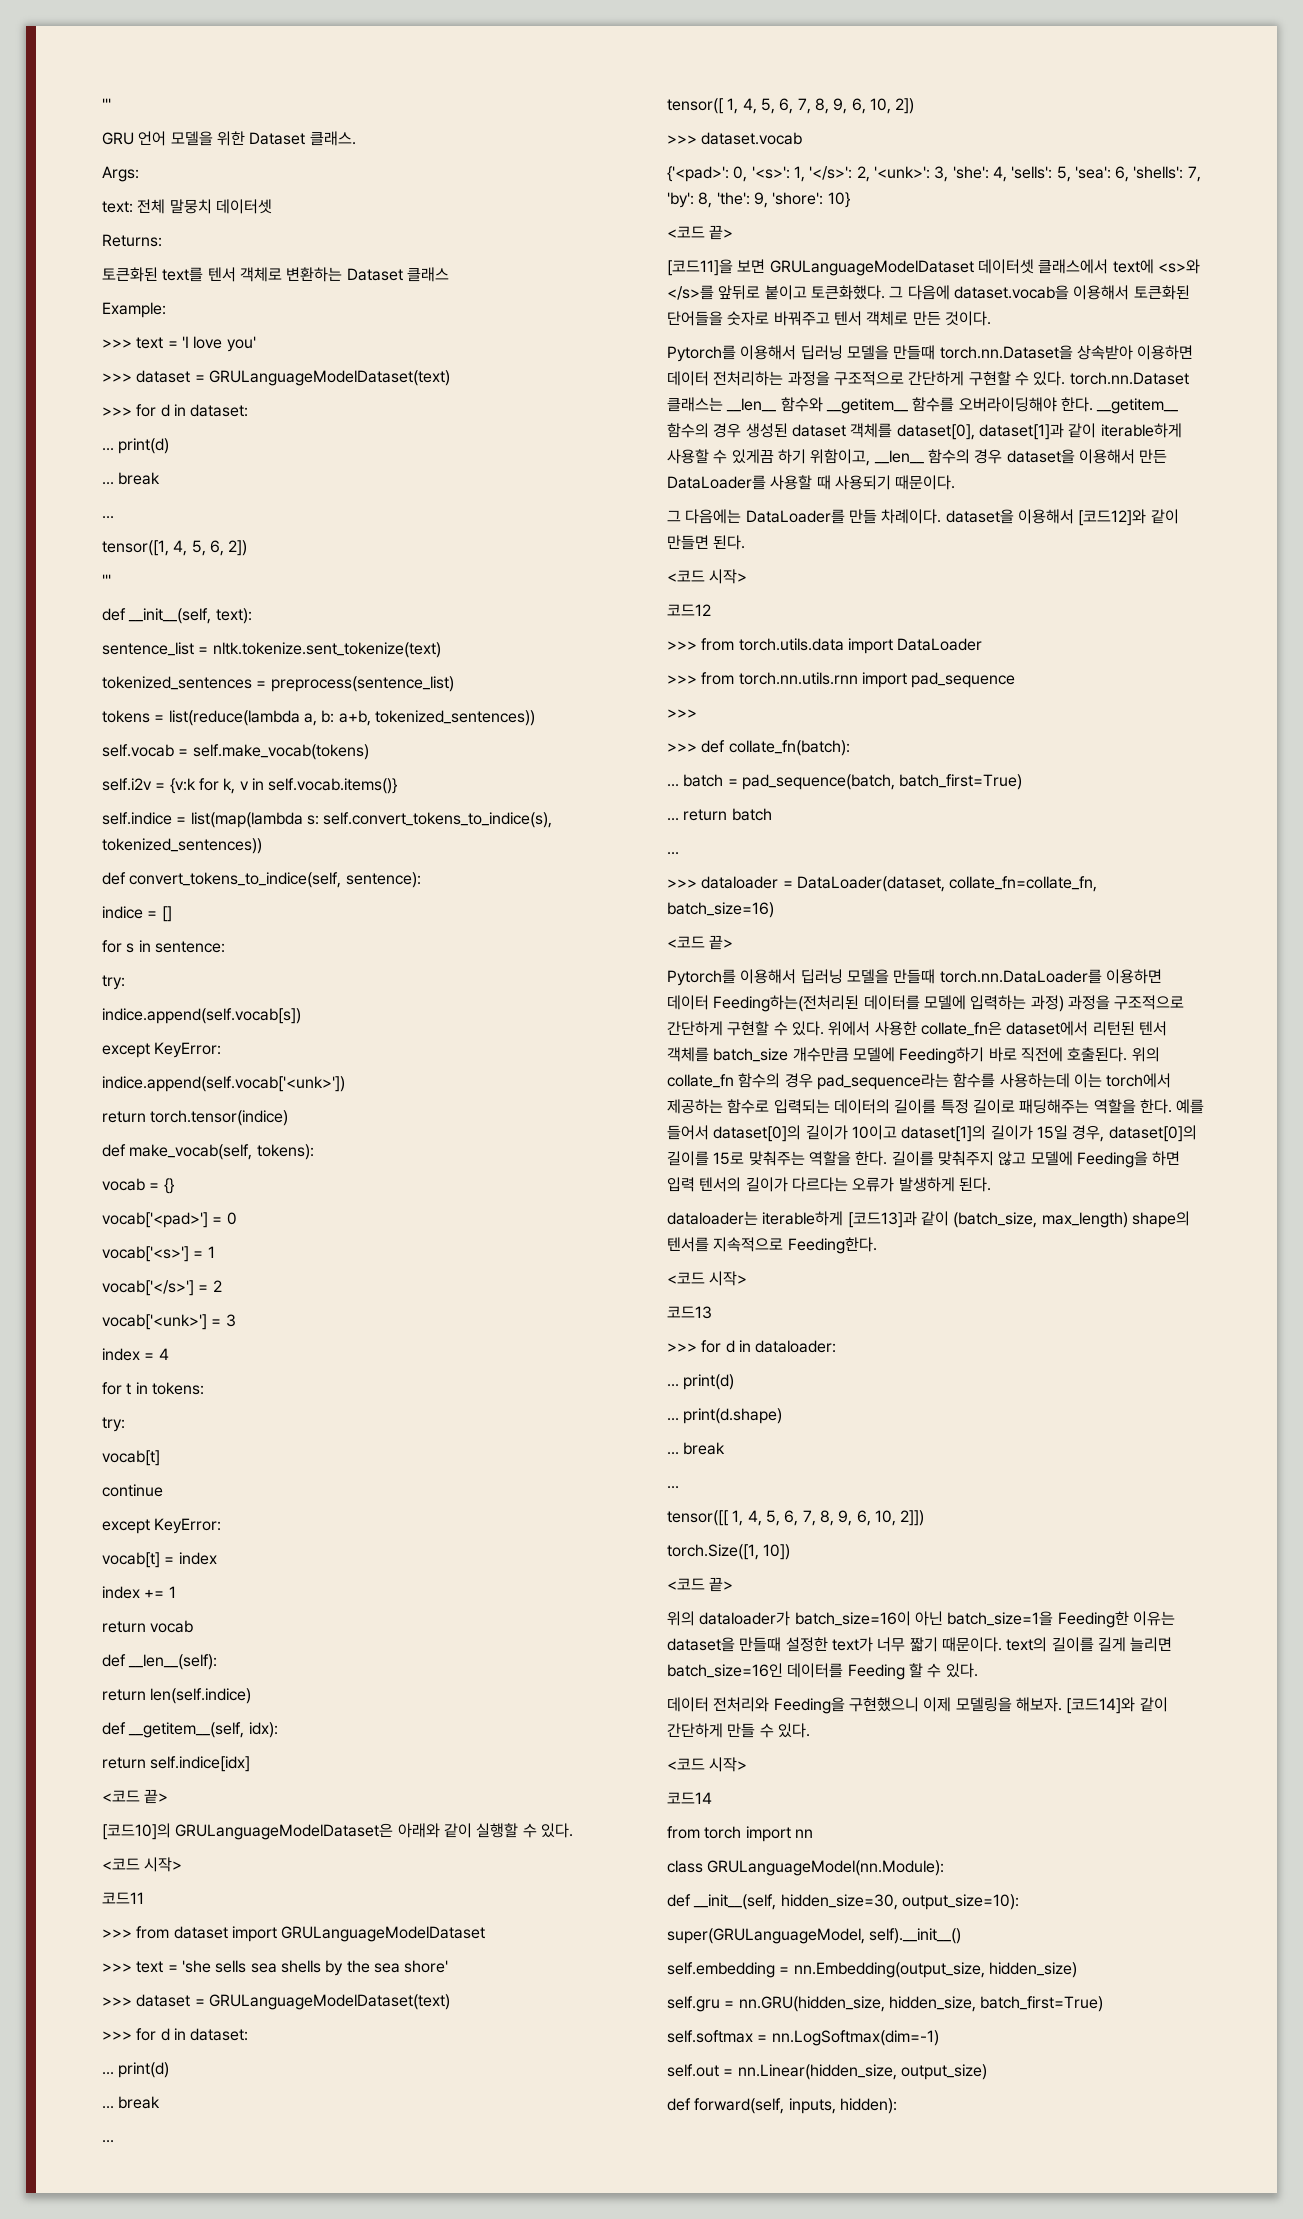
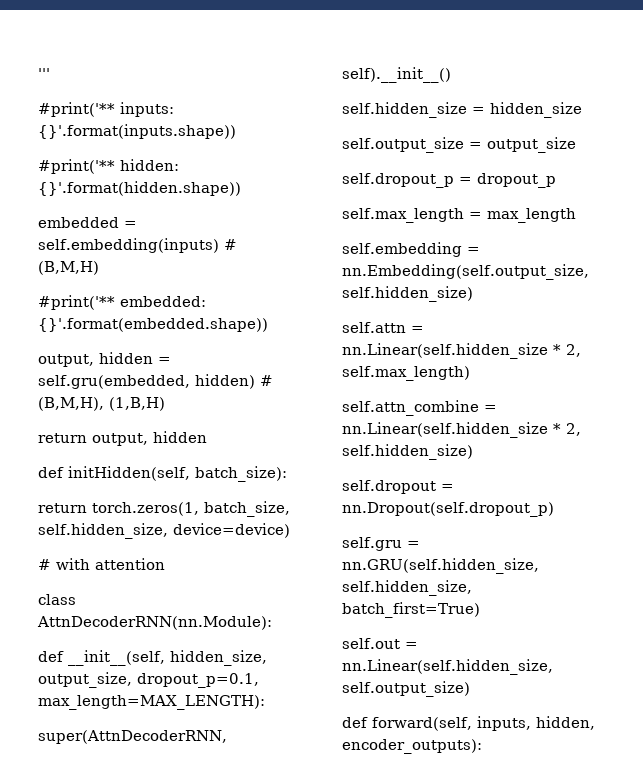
[102,98,111,110] [102,131,356,146] [102,166,139,182] [102,199,272,214] [102,234,162,247] [102,267,449,282] [102,302,166,318] [102,336,256,352] [102,370,450,386] [102,404,249,417] [102,438,170,454] [102,472,161,485] [102,516,114,519] [102,540,248,556] [102,574,111,586] [102,608,252,624] [102,642,441,658] [102,676,454,692] [102,710,535,726] [102,744,369,760] [102,778,398,794] [102,812,553,828] [102,838,262,854] [102,872,421,888] [102,906,172,922] [102,940,225,953] [102,975,125,990] [102,1008,301,1024] [102,1042,222,1058] [102,1076,345,1092] [102,1110,289,1126] [102,1144,314,1160] [102,1178,174,1194] [102,1212,237,1228] [102,1246,215,1262] [102,1280,222,1296] [102,1314,236,1330] [102,1348,169,1361] [102,1382,204,1395] [102,1417,125,1432] [102,1450,160,1466] [102,1484,163,1497] [102,1518,222,1534] [102,1552,217,1568] [102,1586,176,1599] [102,1620,194,1633] [102,1654,218,1670] [102,1688,252,1704] [102,1722,278,1738] [102,1756,251,1772] [102,1789,169,1804] [102,1823,573,1840] [102,1857,183,1872] [102,1892,144,1904] [102,1926,486,1942] [102,1960,449,1976] [102,1994,450,2010] [102,2028,249,2041] [102,2062,170,2078] [102,2096,161,2109] [102,2140,114,2143] [667,98,915,114] [667,132,803,145] [667,166,1201,182] [667,192,850,208] [667,225,734,240] [667,259,1200,276] [667,285,1190,300] [667,311,991,326] [667,345,1194,362] [667,371,1189,386] [667,397,1179,414] [667,423,1182,440] [667,449,1168,466] [667,475,956,490] [667,509,1179,526] [667,535,746,550] [667,569,748,584] [667,604,711,616] [667,638,983,654] [667,672,1016,688] [667,709,697,718] [667,740,850,756] [667,774,1023,790] [667,808,772,821] [667,852,679,855] [667,876,1098,892] [667,902,774,918] [667,935,734,950] [667,969,1162,986] [667,995,1185,1012] [667,1021,1167,1036] [667,1047,1160,1064] [667,1073,1172,1090] [667,1099,1205,1114] [667,1125,1197,1142] [667,1151,1181,1168] [667,1177,991,1192] [667,1211,1190,1228] [667,1237,877,1254] [667,1271,748,1286] [667,1306,712,1319] [667,1340,837,1353] [667,1374,735,1390] [667,1408,783,1424] [667,1442,726,1455] [667,1486,679,1489] [667,1510,925,1526] [667,1544,791,1560] [667,1577,734,1592] [667,1611,1175,1628] [667,1637,1173,1652] [667,1663,978,1680] [667,1697,1168,1714] [667,1723,810,1738] [667,1757,748,1772] [667,1792,712,1804] [667,1826,813,1842] [667,1860,945,1876] [667,1894,1019,1910] [667,1928,962,1944] [667,1962,1077,1978] ''' // GRU 언어 모델을 위한 Dataset 클래스. // Args: // text: 전체 말뭉치 데이터셋 // Returns: // 토큰화된 text를 텐서 객체로 변환하는 Dataset 클래스 // Example: // >>> text = 'I love you' // >>> dataset = GRULanguageModelDataset(text) // >>> for d in dataset: // ... print(d) // ... break // ... // tensor([1, 4, 5, 6, 2]) // ''' // def __init__(self, text): // sentence_list = nltk.tokenize.sent_tokenize(text) // tokenized_sentences = preprocess(sentence_list) // tokens = list(reduce(lambda a, b: a+b, tokenized_sentences)) // self.vocab = self.make_vocab(tokens) // self.i2v = {v:k for k, v in self.vocab.items()} // self.indice = list(map(lambda s: self.convert_tokens_to_indice(s), tokenized_sentences)) // def convert_tokens_to_indice(self, sentence): // indice = [] // for s in sentence: // try: // indice.append(self.vocab[s]) // except KeyError: // indice.append(self.vocab['<unk>']) // return torch.tensor(indice) // def make_vocab(self, tokens): // vocab = {} // vocab['<pad>'] = 0 // vocab['<s>'] = 1 // vocab['</s>'] = 2 // vocab['<unk>'] = 3 // index = 4 // for t in tokens: // try: // vocab[t] // continue // except KeyError: // vocab[t] = index // index += 1 // return vocab // def __len__(self): // return len(self.indice) // def __getitem__(self, idx): // return self.indice[idx] // <코드 끝> // [코드10]의 GRULanguageModelDataset은 아래와 같이 실행할 수 있다. // <코드 시작> // 코드11 // >>> from dataset import GRULanguageModelDataset // >>> text = 'she sells sea shells by the sea shore' // >>> dataset = GRULanguageModelDataset(text) // >>> for d in dataset: // ... print(d) // ... break // ... // tensor([ 1, 4, 5, 6, 7, 8, 9, 6, 10, 2]) // >>> dataset.vocab // {'<pad>': 0, '<s>': 1, '</s>': 2, '<unk>': 3, 'she': 4, 'sells': 5, 'sea': 6, 'shells': 7, 'by': 8, 'the': 9, 'shore': 10} // <코드 끝> // [코드11]을 보면 GRULanguageModelDataset 데이터셋 클래스에서 text에 <s>와 </s>를 앞뒤로 붙이고 토큰화했다. 그 다음에 dataset.vocab을 이용해서 토큰화된 단어들을 숫자로 바꿔주고 텐서 객체로 만든 것이다. // Pytorch를 이용해서 딥러닝 모델을 만들때 torch.nn.Dataset을 상속받아 이용하면 데이터 전처리하는 과정을 구조적으로 간단하게 구현할 수 있다. torch.nn.Dataset 클래스는 __len__ 함수와 __getitem__ 함수를 오버라이딩해야 한다. __getitem__ 함수의 경우 생성된 dataset 객체를 dataset[0], dataset[1]과 같이 iterable하게 사용할 수 있게끔 하기 위함이고, __len__ 함수의 경우 dataset을 이용해서 만든 DataLoader를 사용할 때 사용되기 때문이다. // 그 다음에는 DataLoader를 만들 차례이다. dataset을 이용해서 [코드12]와 같이 만들면 된다. // <코드 시작> // 코드12 // >>> from torch.utils.data import DataLoader // >>> from torch.nn.utils.rnn import pad_sequence // >>> // >>> def collate_fn(batch): // ... batch = pad_sequence(batch, batch_first=True) // ... return batch // ... // >>> dataloader = DataLoader(dataset, collate_fn=collate_fn, batch_size=16) // <코드 끝> // Pytorch를 이용해서 딥러닝 모델을 만들때 torch.nn.DataLoader를 이용하면 데이터 Feeding하는(전처리된 데이터를 모델에 입력하는 과정) 과정을 구조적으로 간단하게 구현할 수 있다. 위에서 사용한 collate_fn은 dataset에서 리턴된 텐서 객체를 batch_size 개수만큼 모델에 Feeding하기 바로 직전에 호출된다. 위의 collate_fn 함수의 경우 pad_sequence라는 함수를 사용하는데 이는 torch에서 제공하는 함수로 입력되는 데이터의 길이를 특정 길이로 패딩해주는 역할을 한다. 예를 들어서 dataset[0]의 길이가 10이고 dataset[1]의 길이가 15일 경우, dataset[0]의 길이를 15로 맞춰주는 역할을 한다. 길이를 맞춰주지 않고 모델에 Feeding을 하면 입력 텐서의 길이가 다르다는 오류가 발생하게 된다. // dataloader는 iterable하게 [코드13]과 같이 (batch_size, max_length) shape의 텐서를 지속적으로 Feeding한다. // <코드 시작> // 코드13 // >>> for d in dataloader: // ... print(d) // ... print(d.shape) // ... break // ... // tensor([[ 1, 4, 5, 6, 7, 8, 9, 6, 10, 2]]) // torch.Size([1, 10]) // <코드 끝> // 위의 dataloader가 batch_size=16이 아닌 batch_size=1을 Feeding한 이유는 dataset을 만들때 설정한 text가 너무 짧기 때문이다. text의 길이를 길게 늘리면 batch_size=16인 데이터를 Feeding 할 수 있다. // 데이터 전처리와 Feeding을 구현했으니 이제 모델링을 해보자. [코드14]와 같이 간단하게 만들 수 있다. // <코드 시작> // 코드14 // from torch import nn // class GRULanguageModel(nn.Module): // def __init__(self, hidden_size=30, output_size=10): // super(GRULanguageModel, self).__init__() // self.embedding = nn.Embedding(output_size, hidden_size) -> [38,68,50,79] [38,102,174,117] [38,124,236,139] [38,159,179,174] [38,181,241,196] [38,217,137,228] [38,238,237,253] [38,261,99,275] [38,295,206,310] [38,318,268,332] [38,352,171,367] [38,374,273,389] [38,397,165,411] [38,431,207,446] [38,466,287,482] [38,501,290,517] [38,523,290,539] [38,558,165,570] [38,594,76,605] [37,616,272,630] [38,650,267,666] [38,672,259,688] [38,695,265,710] [38,730,227,744] [342,67,451,83] [342,102,582,118] [342,137,576,153] [342,173,556,188] [342,208,576,223] [342,242,480,257] [342,264,589,280] [342,286,473,302] [342,322,424,333] [342,343,581,359] [342,366,470,381] [342,400,497,416] [342,422,581,438] [342,444,473,460] [342,480,454,494] [342,502,554,517] ''' // #print('** inputs: {}'.format(inputs.shape)) // #print('** hidden: {}'.format(hidden.shape)) // embedded = self.embedding(inputs) # (B,M,H) // #print('** embedded: {}'.format(embedded.shape)) // output, hidden = self.gru(embedded, hidden) # (B,M,H), (1,B,H) // return output, hidden // def initHidden(self, batch_size): // return torch.zeros(1, batch_size, self.hidden_size, device=device) // # with attention // class AttnDecoderRNN(nn.Module): // def __init__(self, hidden_size, output_size, dropout_p=0.1, max_length=MAX_LENGTH): // super(AttnDecoderRNN, self).__init__() // self.hidden_size = hidden_size // self.output_size = output_size // self.dropout_p = dropout_p // self.max_length = max_length // self.embedding = nn.Embedding(self.output_size, self.hidden_size) // self.attn = nn.Linear(self.hidden_size * 2, self.max_length) // self.attn_combine = nn.Linear(self.hidden_size * 2, self.hidden_size) // self.dropout = nn.Dropout(self.dropout_p)
[738,1996,1104,2012] [667,2030,939,2046] nn.GRU(hidden_size, hidden_size, batch_first=True) // self.softmax = nn.LogSoftmax(dim=-1) -> [342,558,539,574] [342,580,472,596] [342,602,480,618] nn.GRU(self.hidden_size, self.hidden_size, batch_first=True)
[737,2064,987,2080] nn.Linear(hidden_size, output_size) -> [342,659,553,675] [342,681,470,697] nn.Linear(self.hidden_size, self.output_size)
[839,2098,897,2114] hidden): -> [536,716,595,730] [342,739,482,754] hidden, encoder_outputs):

